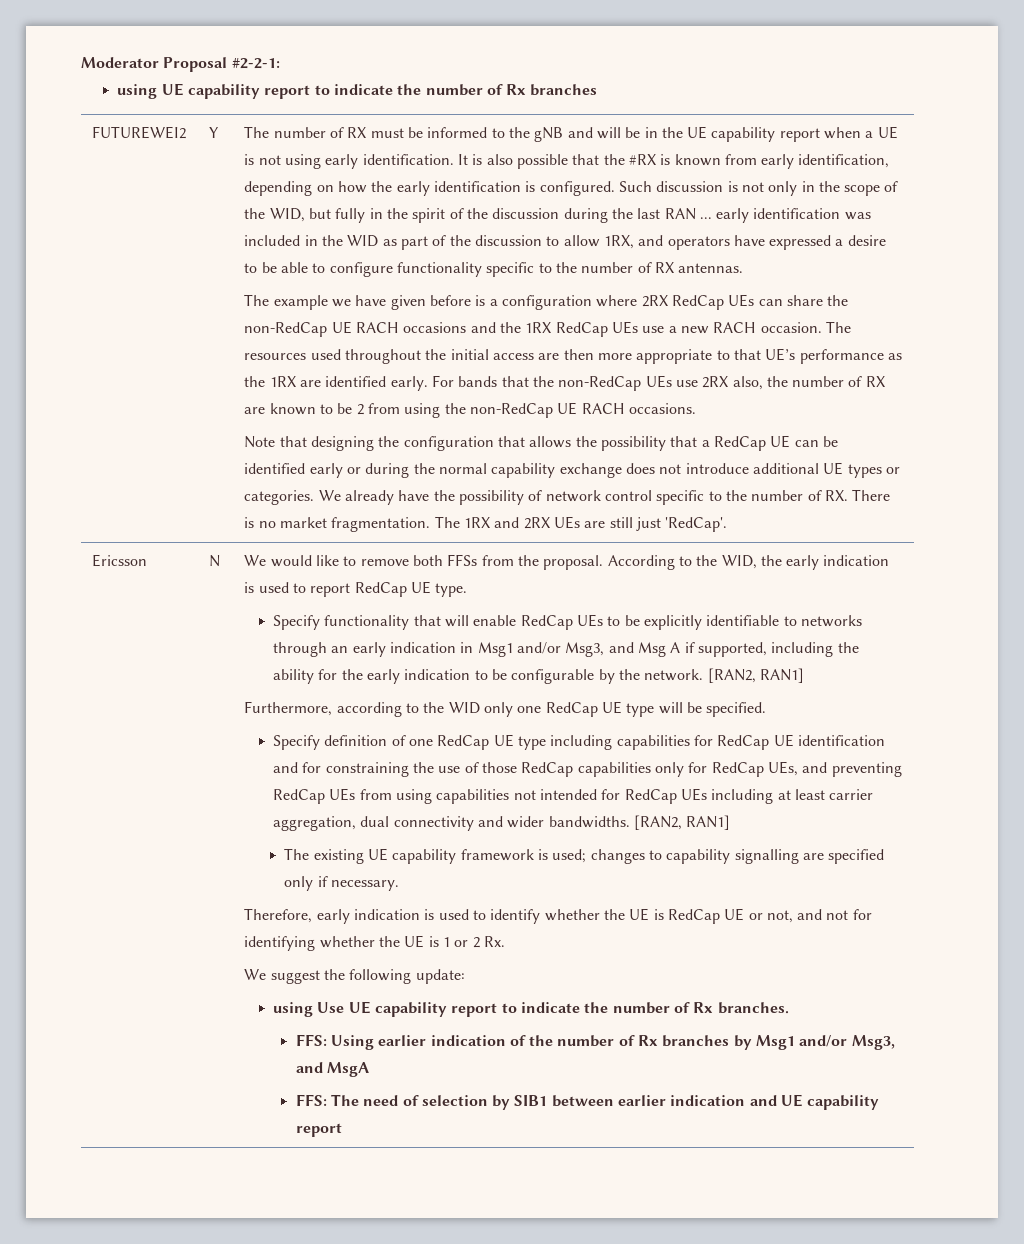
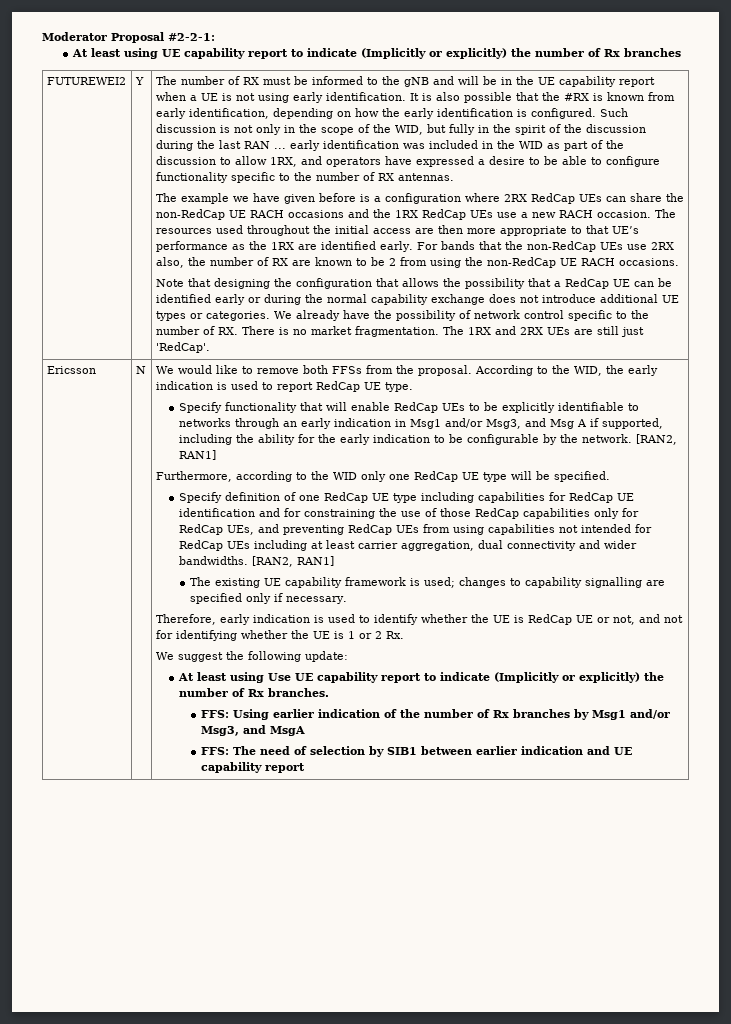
(280, 63) none -> [71,48,121,57] At least
(393, 89) none -> [360,48,507,59] (Implicitly or explicitly)
(465, 976) none -> [177,672,227,681] At least
(581, 1007) none -> [493,672,640,683] (Implicitly or explicitly)

